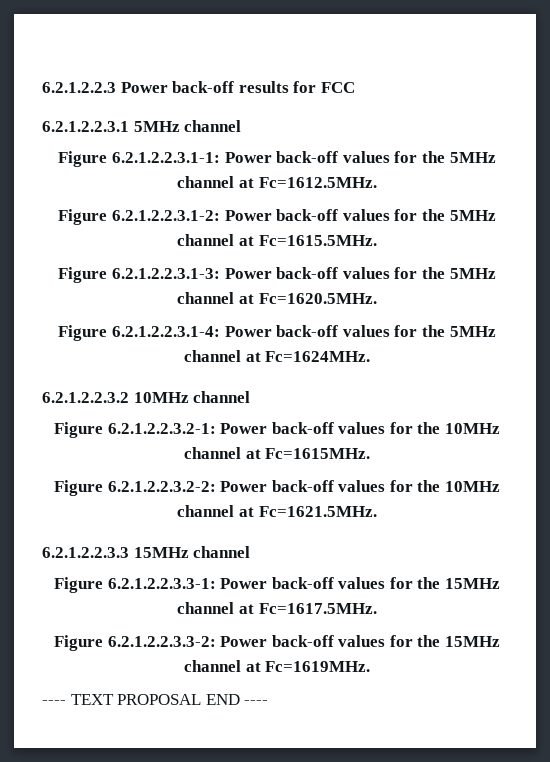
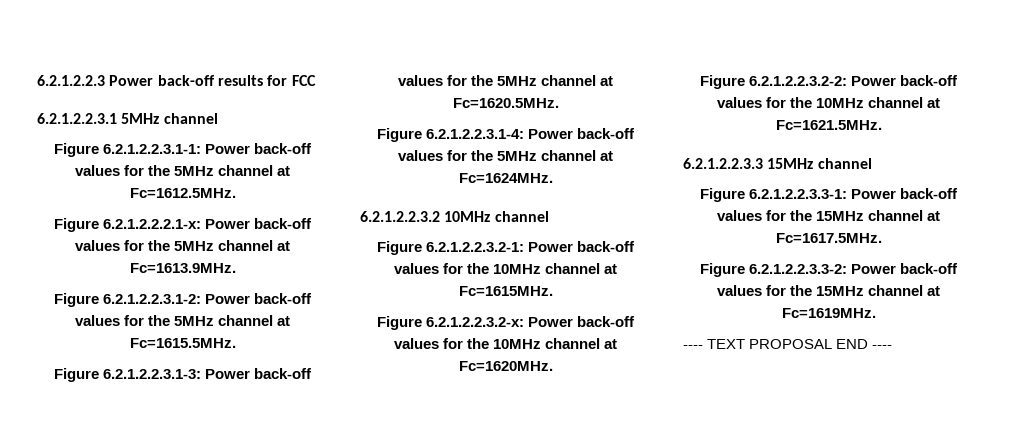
(377, 182) none -> [53,218,313,232] [74,240,291,251] [129,263,236,273] // Figure 6.2.1.2.2.2.1-x: Power back-off values for the 5MHz channel at Fc=1613.9MHz.
(371, 453) none -> [376,316,636,330] [393,338,618,349] [458,361,553,371] // Figure 6.2.1.2.2.3.2-x: Power back-off values for the 10MHz channel at Fc=1620MHz.

